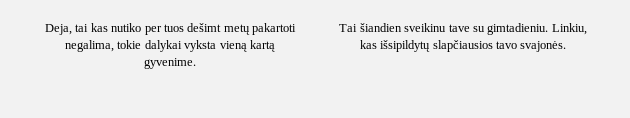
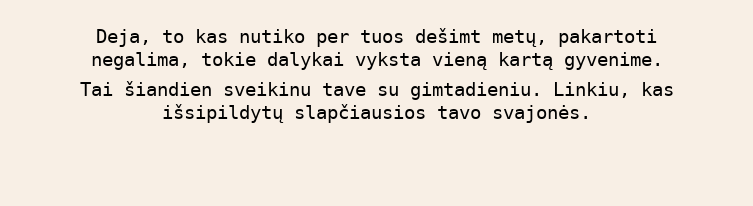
[75,24,89,32] tai -> [162,30,184,43] to
[223,24,250,35] metų -> [492,30,547,47] metų,

